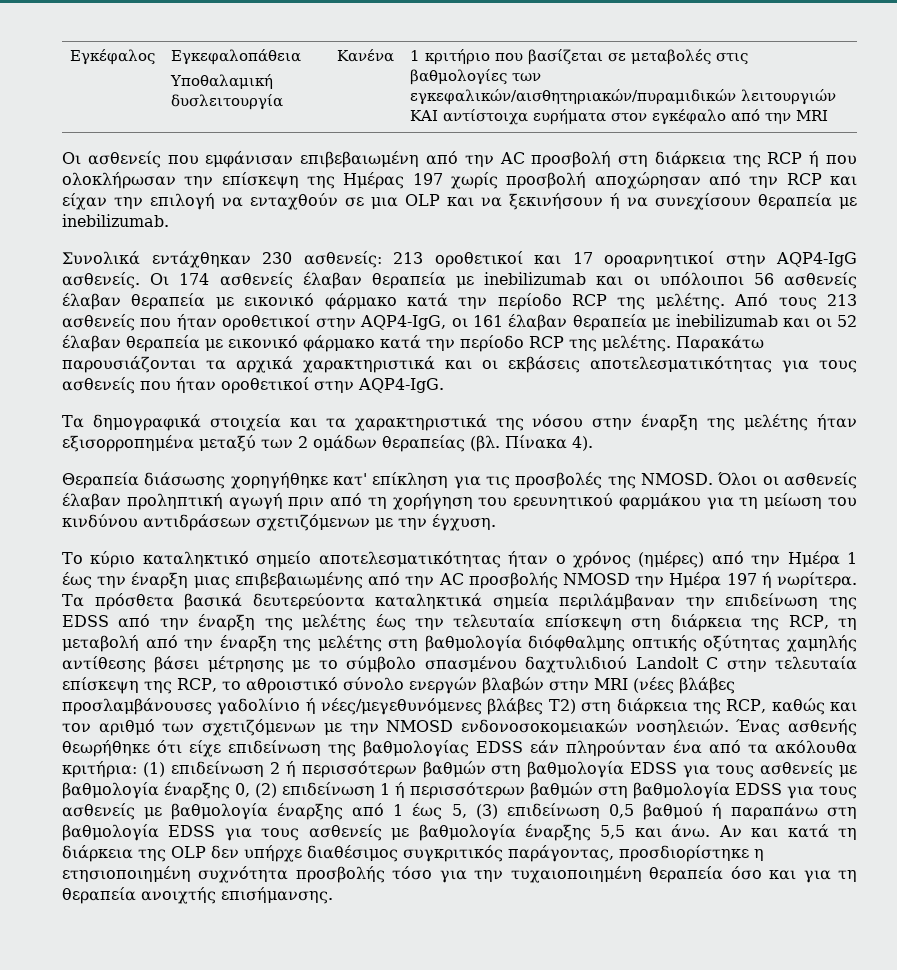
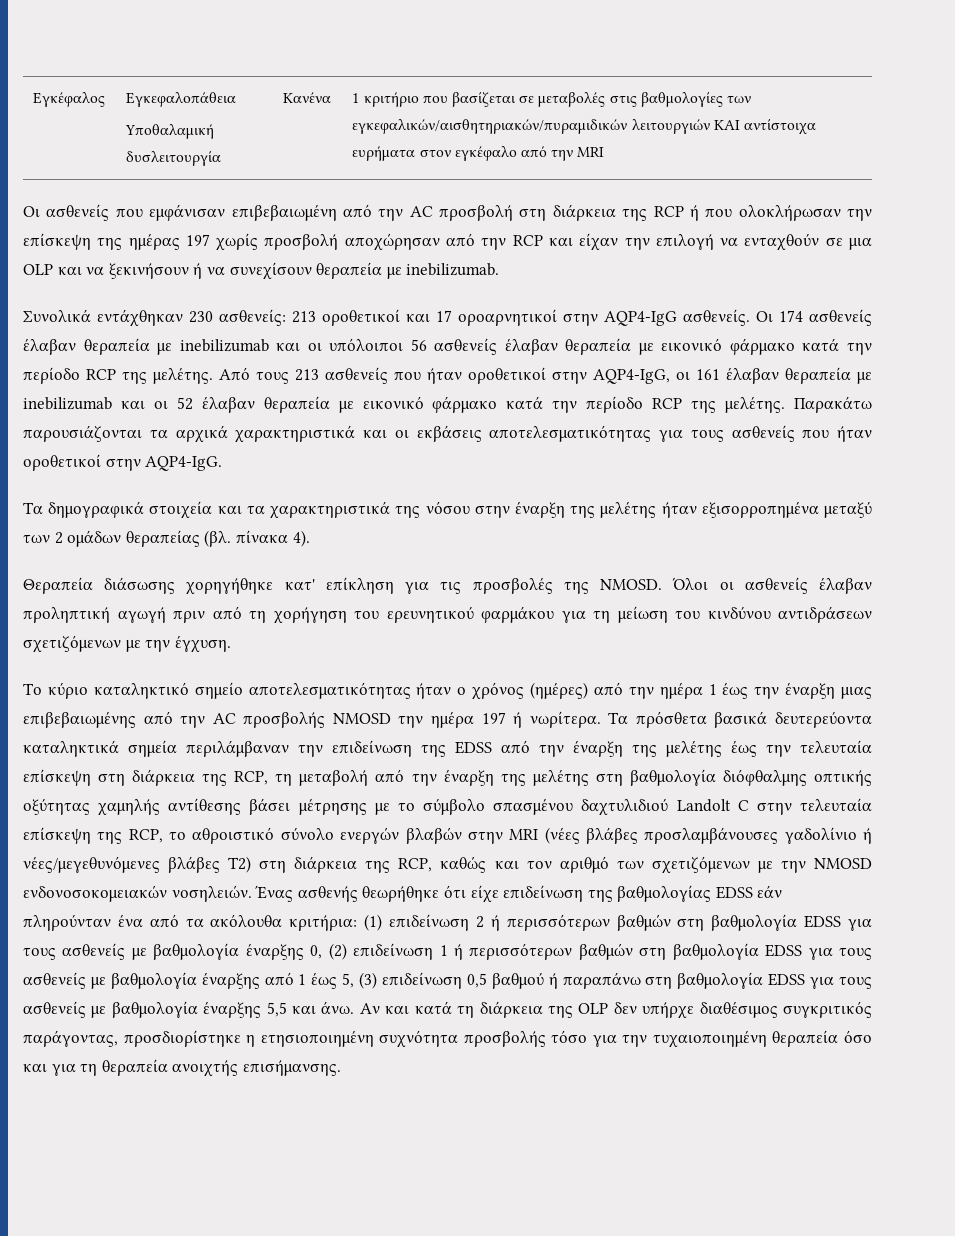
[343,172,405,189] Ημέρας -> [128,233,180,250] ημέρας
[505,435,567,449] Πίνακα -> [235,530,288,543] πίνακα
[787,551,840,568] Ημέρα -> [659,682,703,699] ημέρα
[669,572,722,589] Ημέρα -> [431,711,474,728] ημέρα

